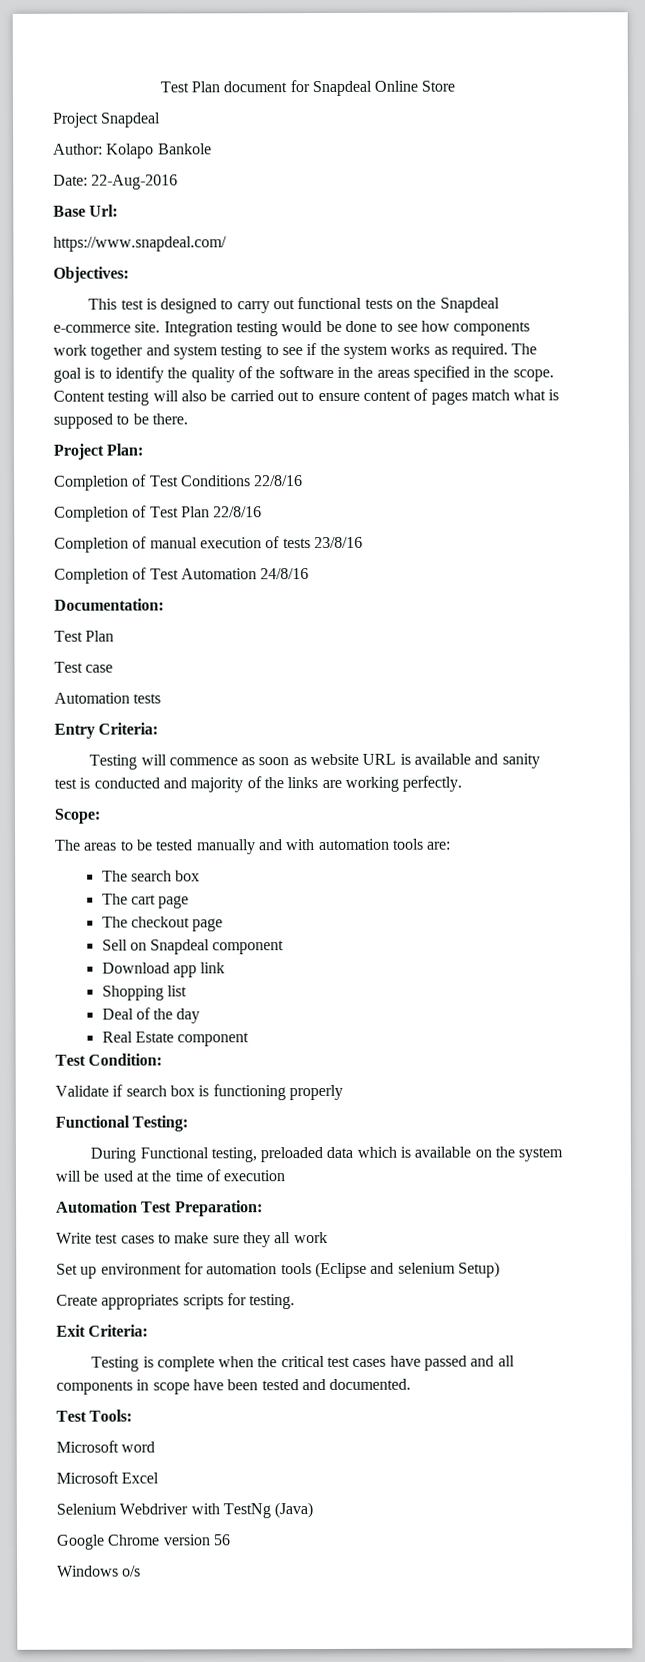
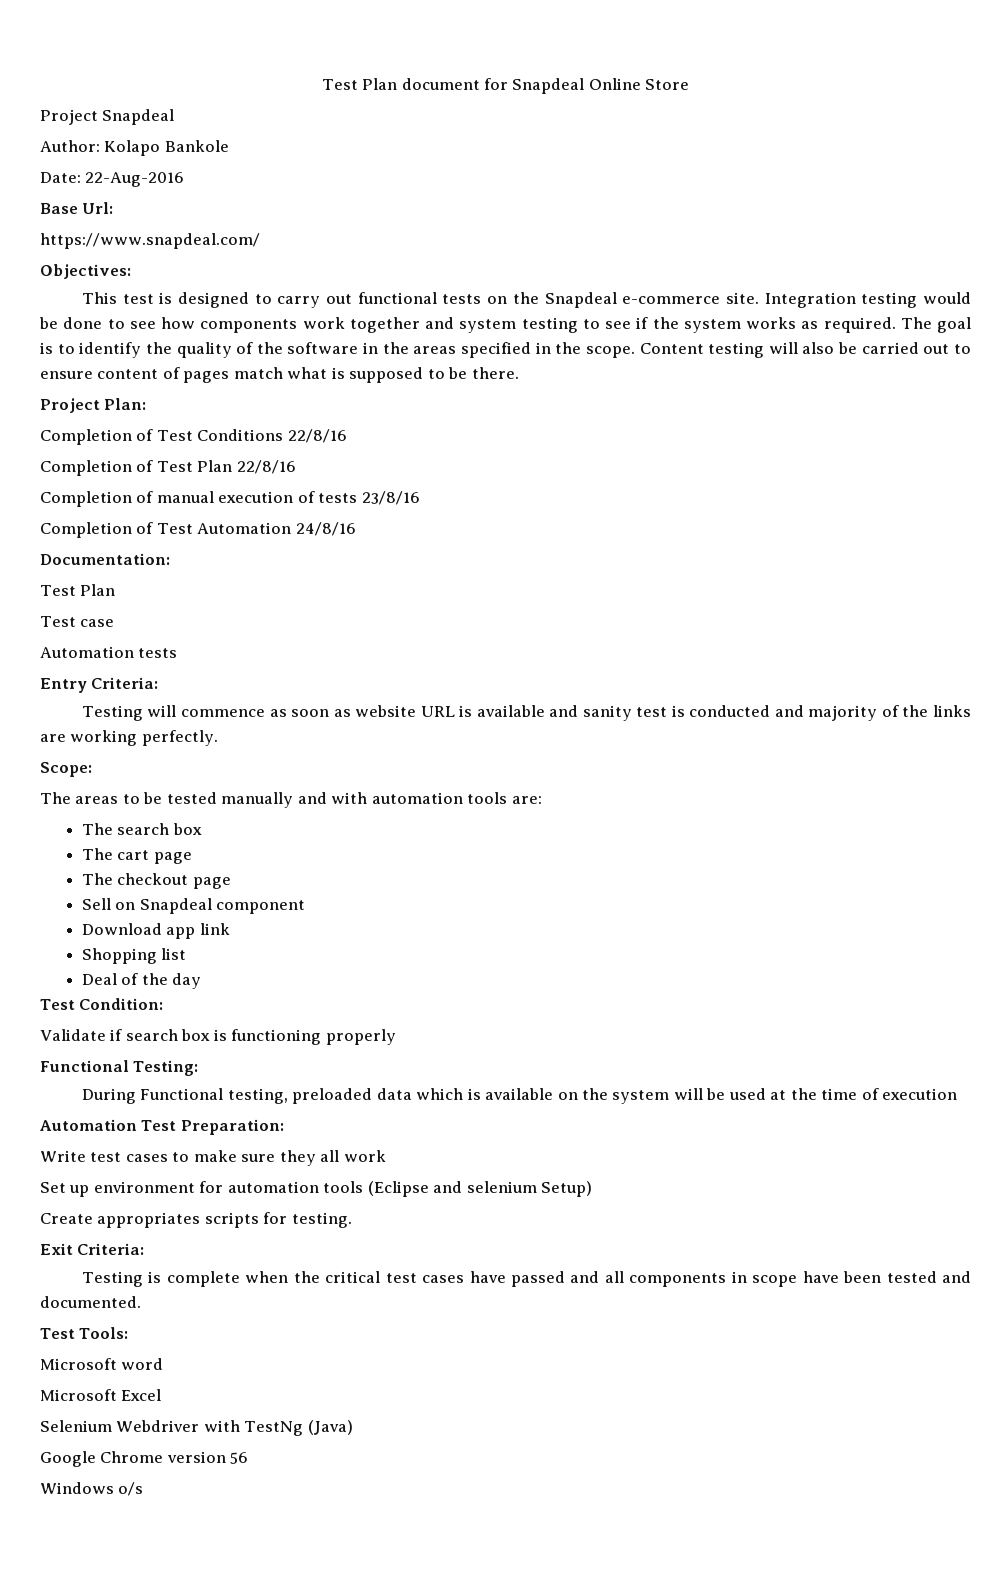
[101,1031,250,1047] // Real Estate component -> (202, 981) none

